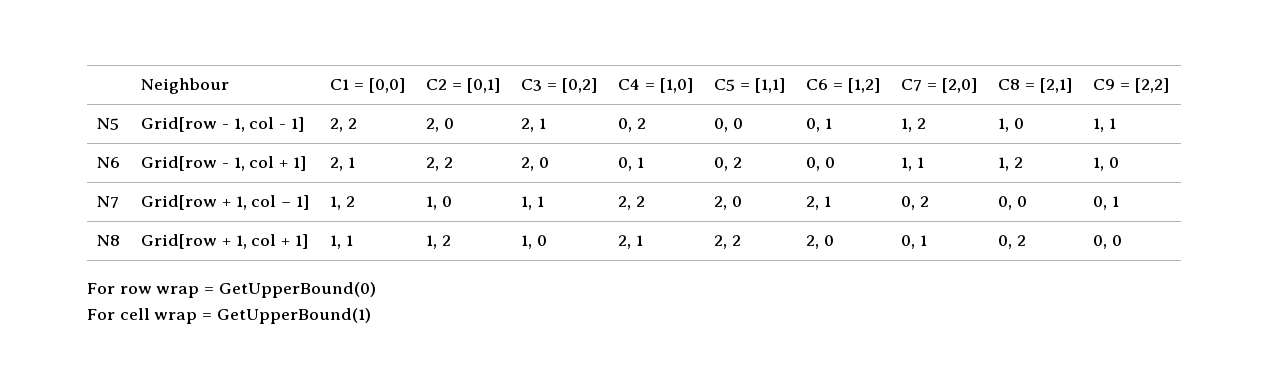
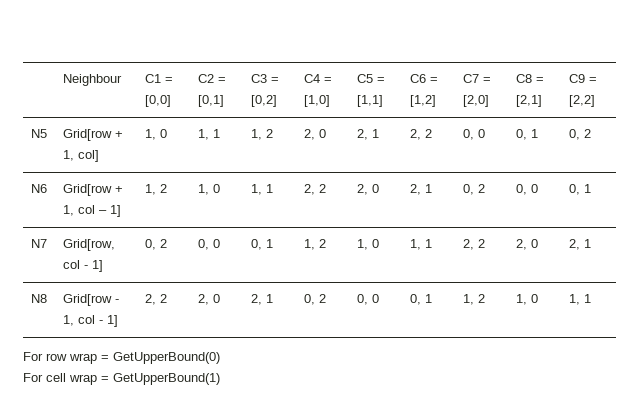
[221,117,304,132] [330,118,357,132] [426,118,454,132] [521,118,546,132] [618,118,646,132] [714,118,743,132] [806,118,832,132] [901,118,926,132] [998,118,1024,132] [1093,118,1116,132] [97,157,121,168] [141,156,306,171] [330,157,355,171] [426,157,453,171] [521,157,549,171] [618,157,644,171] [714,157,742,171] [806,157,835,171] [901,157,924,171] [998,157,1023,171] [1093,157,1119,171] [97,196,120,208] - 1, col - 1] | 2, 2 | 2, 0 | 2, 1 | 0, 2 | 0, 0 | 0, 1 | 1, 2 | 1, 0 | 1, 1 // N6 | Grid[row - 1, col + 1] | 2, 1 | 2, 2 | 2, 0 | 0, 1 | 0, 2 | 0, 0 | 1, 1 | 1, 2 | 1, 0 // N7 -> [114,131,123,138] [62,150,99,162] [144,129,167,140] [197,129,220,140] [250,129,273,140] [303,129,326,140] [356,129,379,140] [409,129,432,140] [462,129,485,140] [515,129,538,140] [568,129,591,140] [30,184,47,193] + 1, col] | 1, 0 | 1, 1 | 1, 2 | 2, 0 | 2, 1 | 2, 2 | 0, 0 | 0, 1 | 0, 2 // N6
[97,235,121,246] [141,234,308,249] [330,235,353,249] [426,235,451,249] [521,235,547,249] [618,235,643,249] [714,235,741,249] [806,235,834,249] [901,235,927,249] [998,235,1026,249] [1093,235,1122,249] N8 | Grid[row + 1, col + 1] | 1, 1 | 1, 2 | 1, 0 | 2, 1 | 2, 2 | 2, 0 | 0, 1 | 0, 2 | 0, 0 -> [30,239,47,248] [62,239,115,251] [62,260,103,272] [144,239,167,250] [197,239,220,250] [250,239,273,250] [303,239,326,250] [356,239,379,250] [409,239,432,250] [462,239,485,250] [515,239,538,250] [568,239,591,250] [30,294,47,303] [62,294,119,306] [62,315,118,327] [144,294,167,305] [197,294,220,305] [250,294,273,305] [303,294,326,305] [356,294,379,305] [409,294,432,305] [462,294,485,305] [515,294,538,305] [568,294,591,305] N7 | Grid[row, col - 1] | 0, 2 | 0, 0 | 0, 1 | 1, 2 | 1, 0 | 1, 1 | 2, 2 | 2, 0 | 2, 1 // N8 | Grid[row - 1, col - 1] | 2, 2 | 2, 0 | 2, 1 | 0, 2 | 0, 0 | 0, 1 | 1, 2 | 1, 0 | 1, 1

